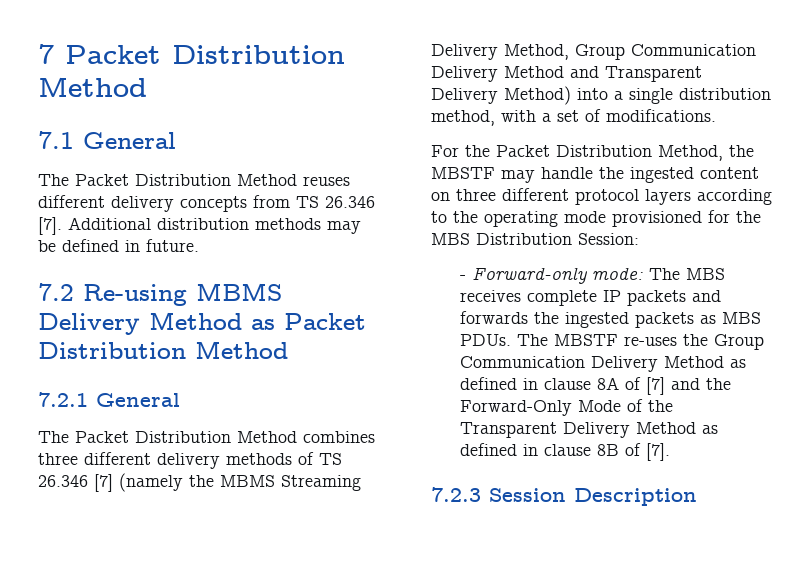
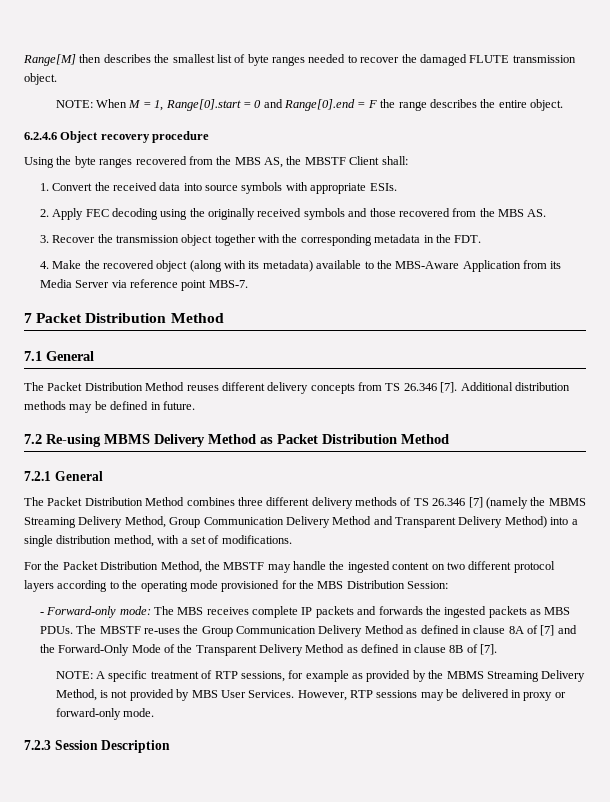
(38, 54) none -> [23,54,576,66] [24,73,57,85] [55,99,564,111] [24,131,210,143] [24,156,408,168] [39,182,397,194] [39,208,547,220] [39,234,482,246] [39,260,562,272] [39,279,248,291] Range[M] then describes the smallest list of byte ranges needed to recover the damaged FLUTE transmission object. // NOTE: When M = 1, Range[0].start = 0 and Range[0].end = F the range describes the entire object. // 6.2.4.6 Object recovery procedure // Using the byte ranges recovered from the MBS AS, the MBSTF Client shall: // 1. Convert the received data into source symbols with appropriate ESIs. // 2. Apply FEC decoding using the originally received symbols and those recovered from the MBS AS. // 3. Recover the transmission object together with the corresponding metadata in the FDT. // 4. Make the recovered object (along with its metadata) available to the MBS-Aware Application from its Media Server via reference point MBS-7. //
[456,189,496,201] three -> [446,562,465,570] two
(671, 452) none -> [55,670,586,682] [55,689,566,701] [55,708,155,720] // NOTE: A specific treatment of RTP sessions, for example as provided by the MBMS Streaming Delivery Method, is not provided by MBS User Services. However, RTP sessions may be delivered in proxy or forward-only mode.

